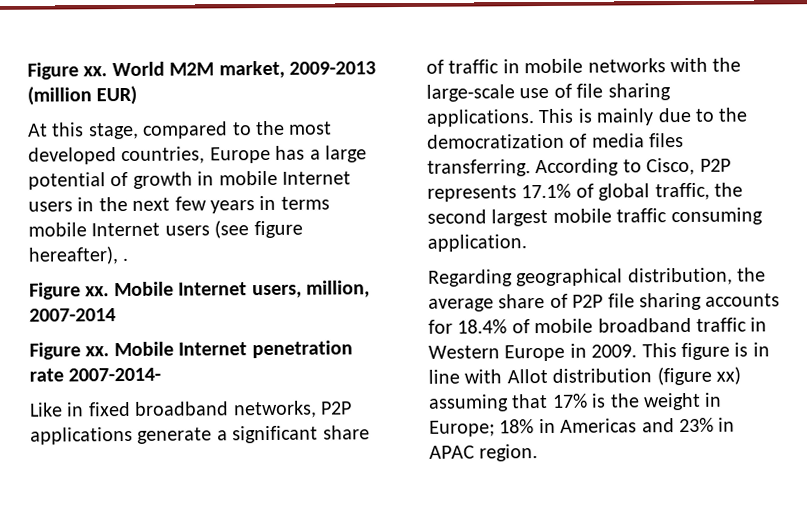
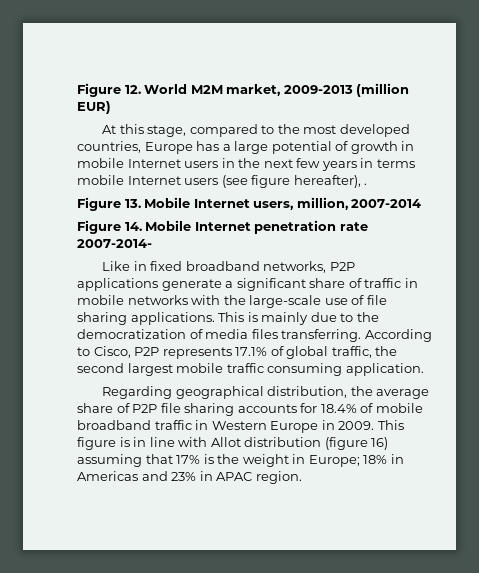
[27,62,108,80] Figure xx. -> [77,83,141,97] Figure 12.
[85,286,110,297] xx. -> [124,199,141,208] 13.
[85,346,110,357] xx. -> [124,222,142,231] 14.
[716,366,741,385] xx) -> [371,437,389,450] 16)

